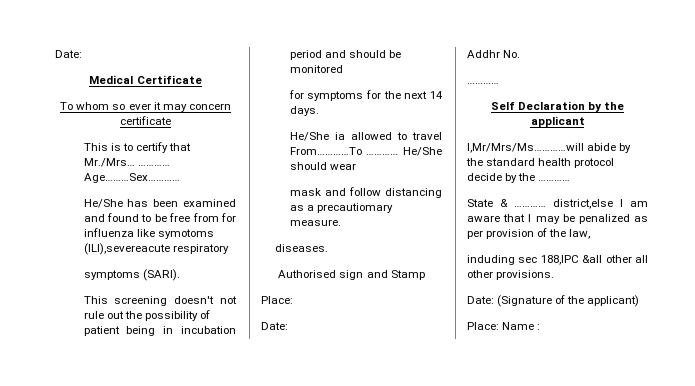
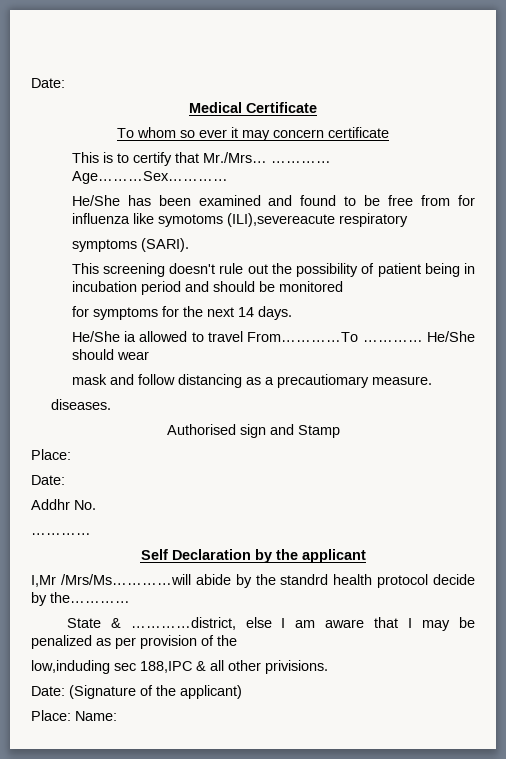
[220,296,237,304] not -> (216, 268) none
[467,143,584,153] I,Mr/Mrs/Ms…………will -> [31,574,191,587] I,Mr /Mrs/Ms…………will
[486,158,536,166] standard -> [280,574,329,585] standrd
[518,173,571,181] the ………… -> [50,592,130,603] the…………
[514,199,613,209] ………… district,else -> [130,617,272,630] …………district, else
[569,229,591,239] [467,255,632,265] law, // induding sec 188,IPC &all other -> [31,660,206,674] // low,induding sec 188,IPC &
[496,270,555,280] provisions. -> [265,660,328,674] privisions.
[502,322,541,330] Name : -> [75,711,117,721] Name:

